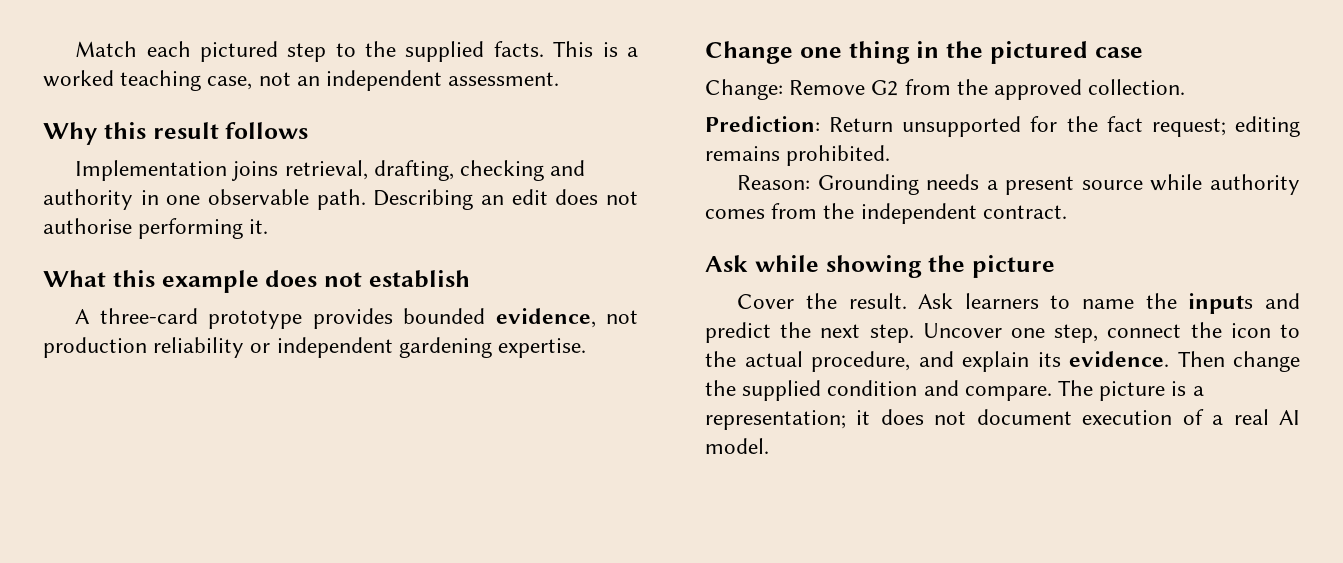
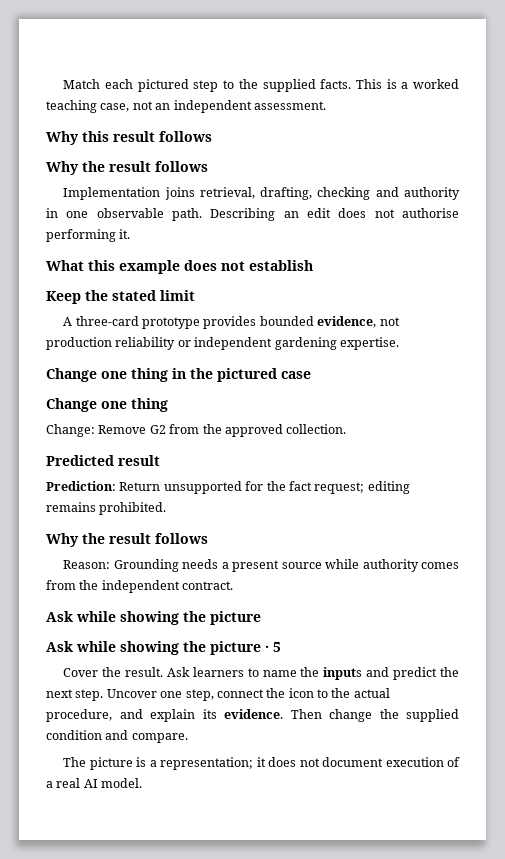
(309, 130) none -> [46,161,208,175] // Why the result follows
(470, 279) none -> [46,290,195,304] // Keep the stated limit
(1143, 52) none -> [46,398,168,412] // Change one thing
(1186, 87) none -> [46,455,160,466] // Predicted result
(891, 155) none -> [46,533,208,547] // Why the result follows
(1055, 266) none -> [46,641,281,655] // Ask while showing the picture · 5
(1052, 393) none -> (188, 738) //

